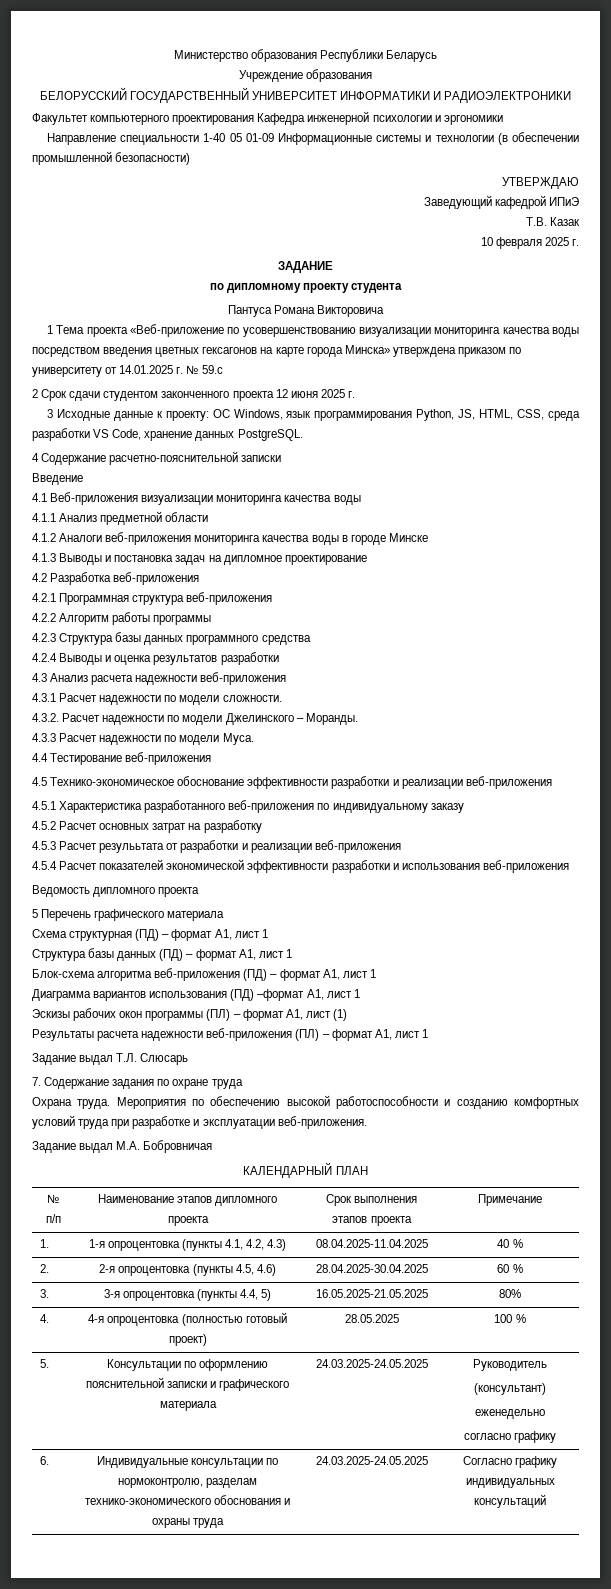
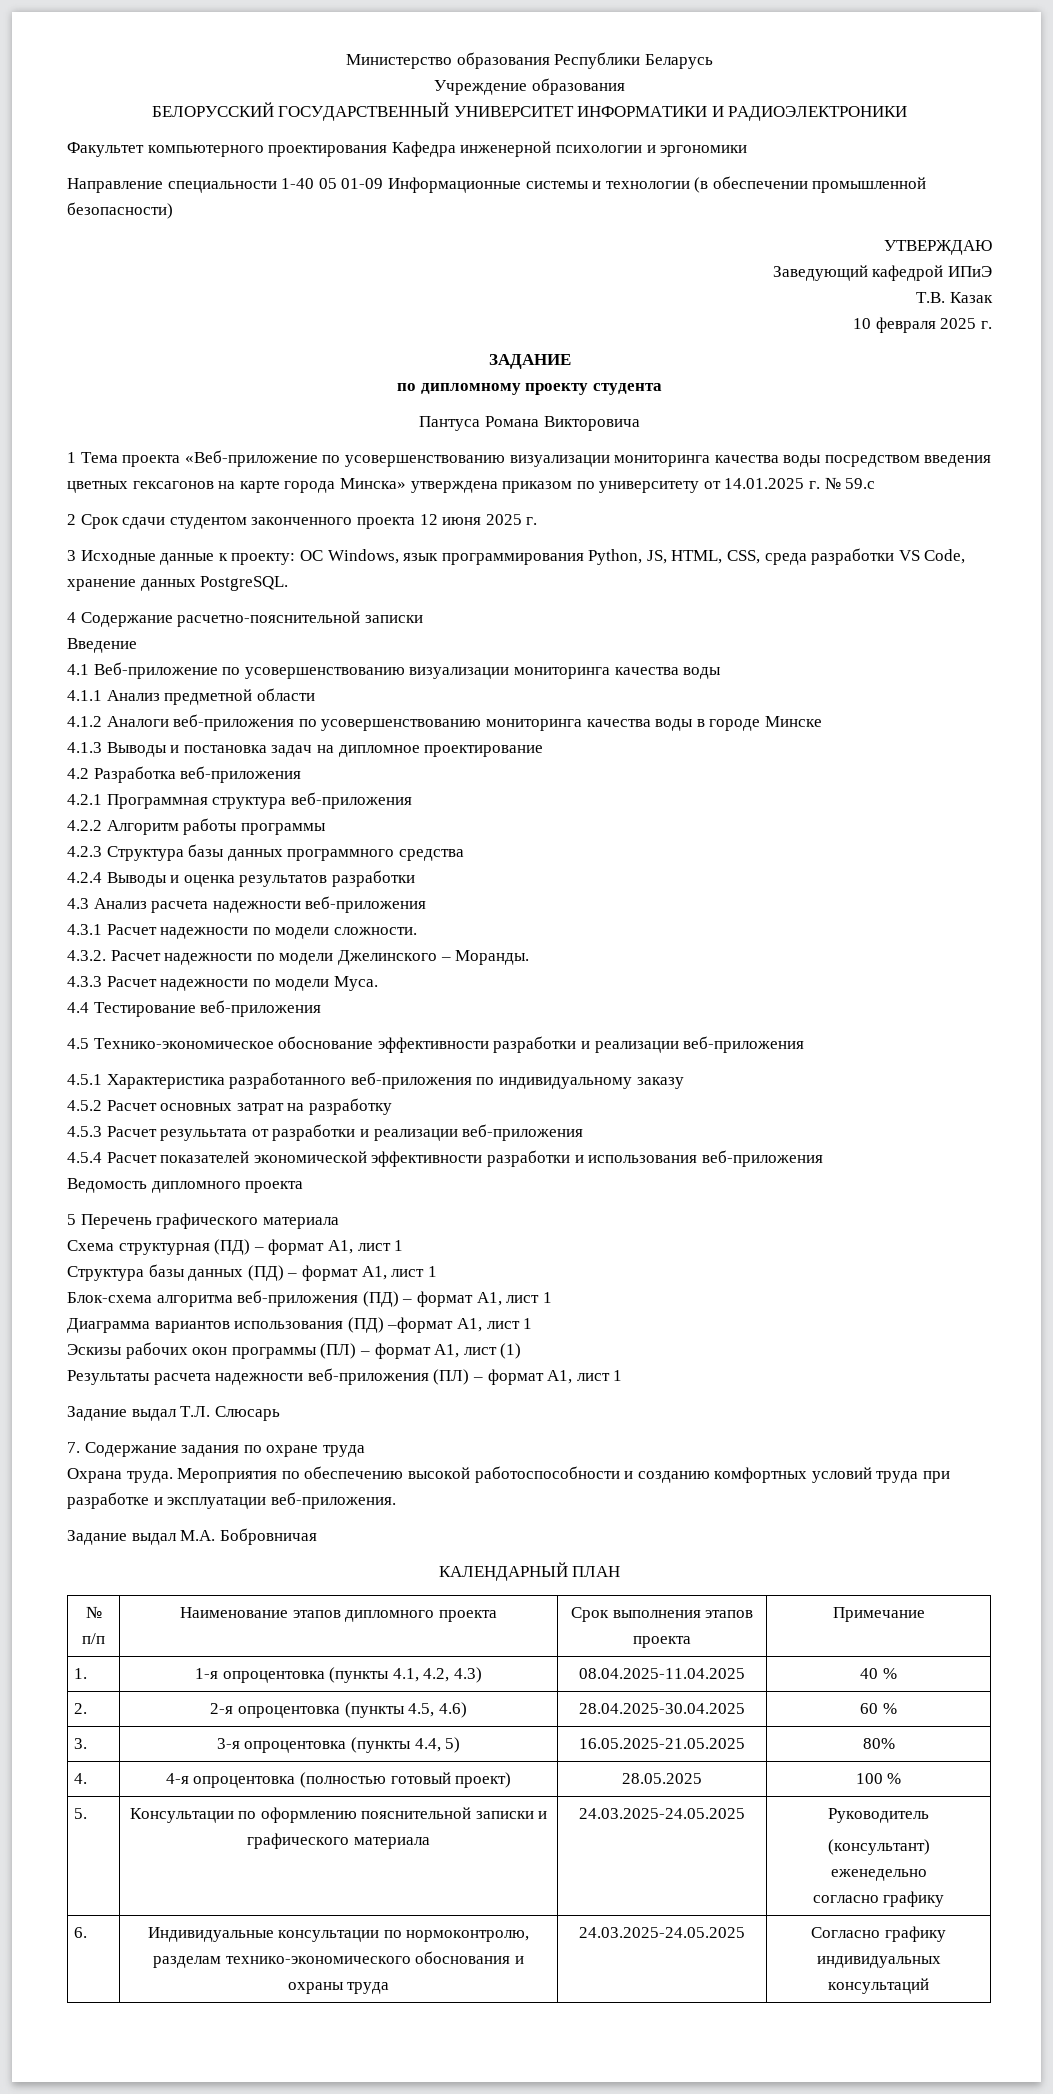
[50,492,139,505] Веб-приложения -> [93,662,405,679] Веб-приложение по усовершенствованию
(192, 538) none -> [298,719,482,731] по усовершенствованию

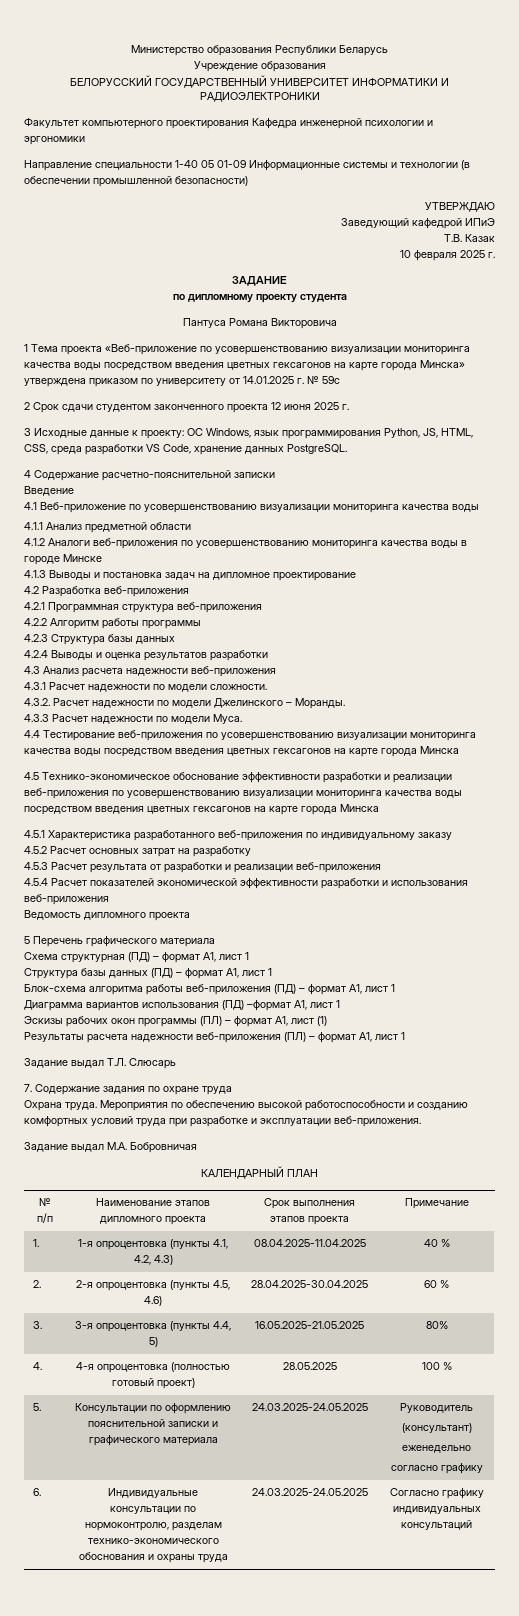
[845,478,876,489] 59.c -> [322,376,340,384] 59c
[287,849,464,861] программного средства -> (175, 640) none
(322, 1008) none -> [206,732,476,741] [24,746,459,757] по усовершенствованию визуализации мониторинга качества воды посредством введения цветных гексагонов на карте города Минска
(805, 1044) none -> [112,790,462,799] [24,804,379,815] по усовершенствованию визуализации мониторинга качества воды посредством введения цветных гексагонов на карте города Минска
[160,1129,248,1141] резулььтата -> [90,864,147,873] результата
(233, 1301) none -> [146,984,183,995] работы

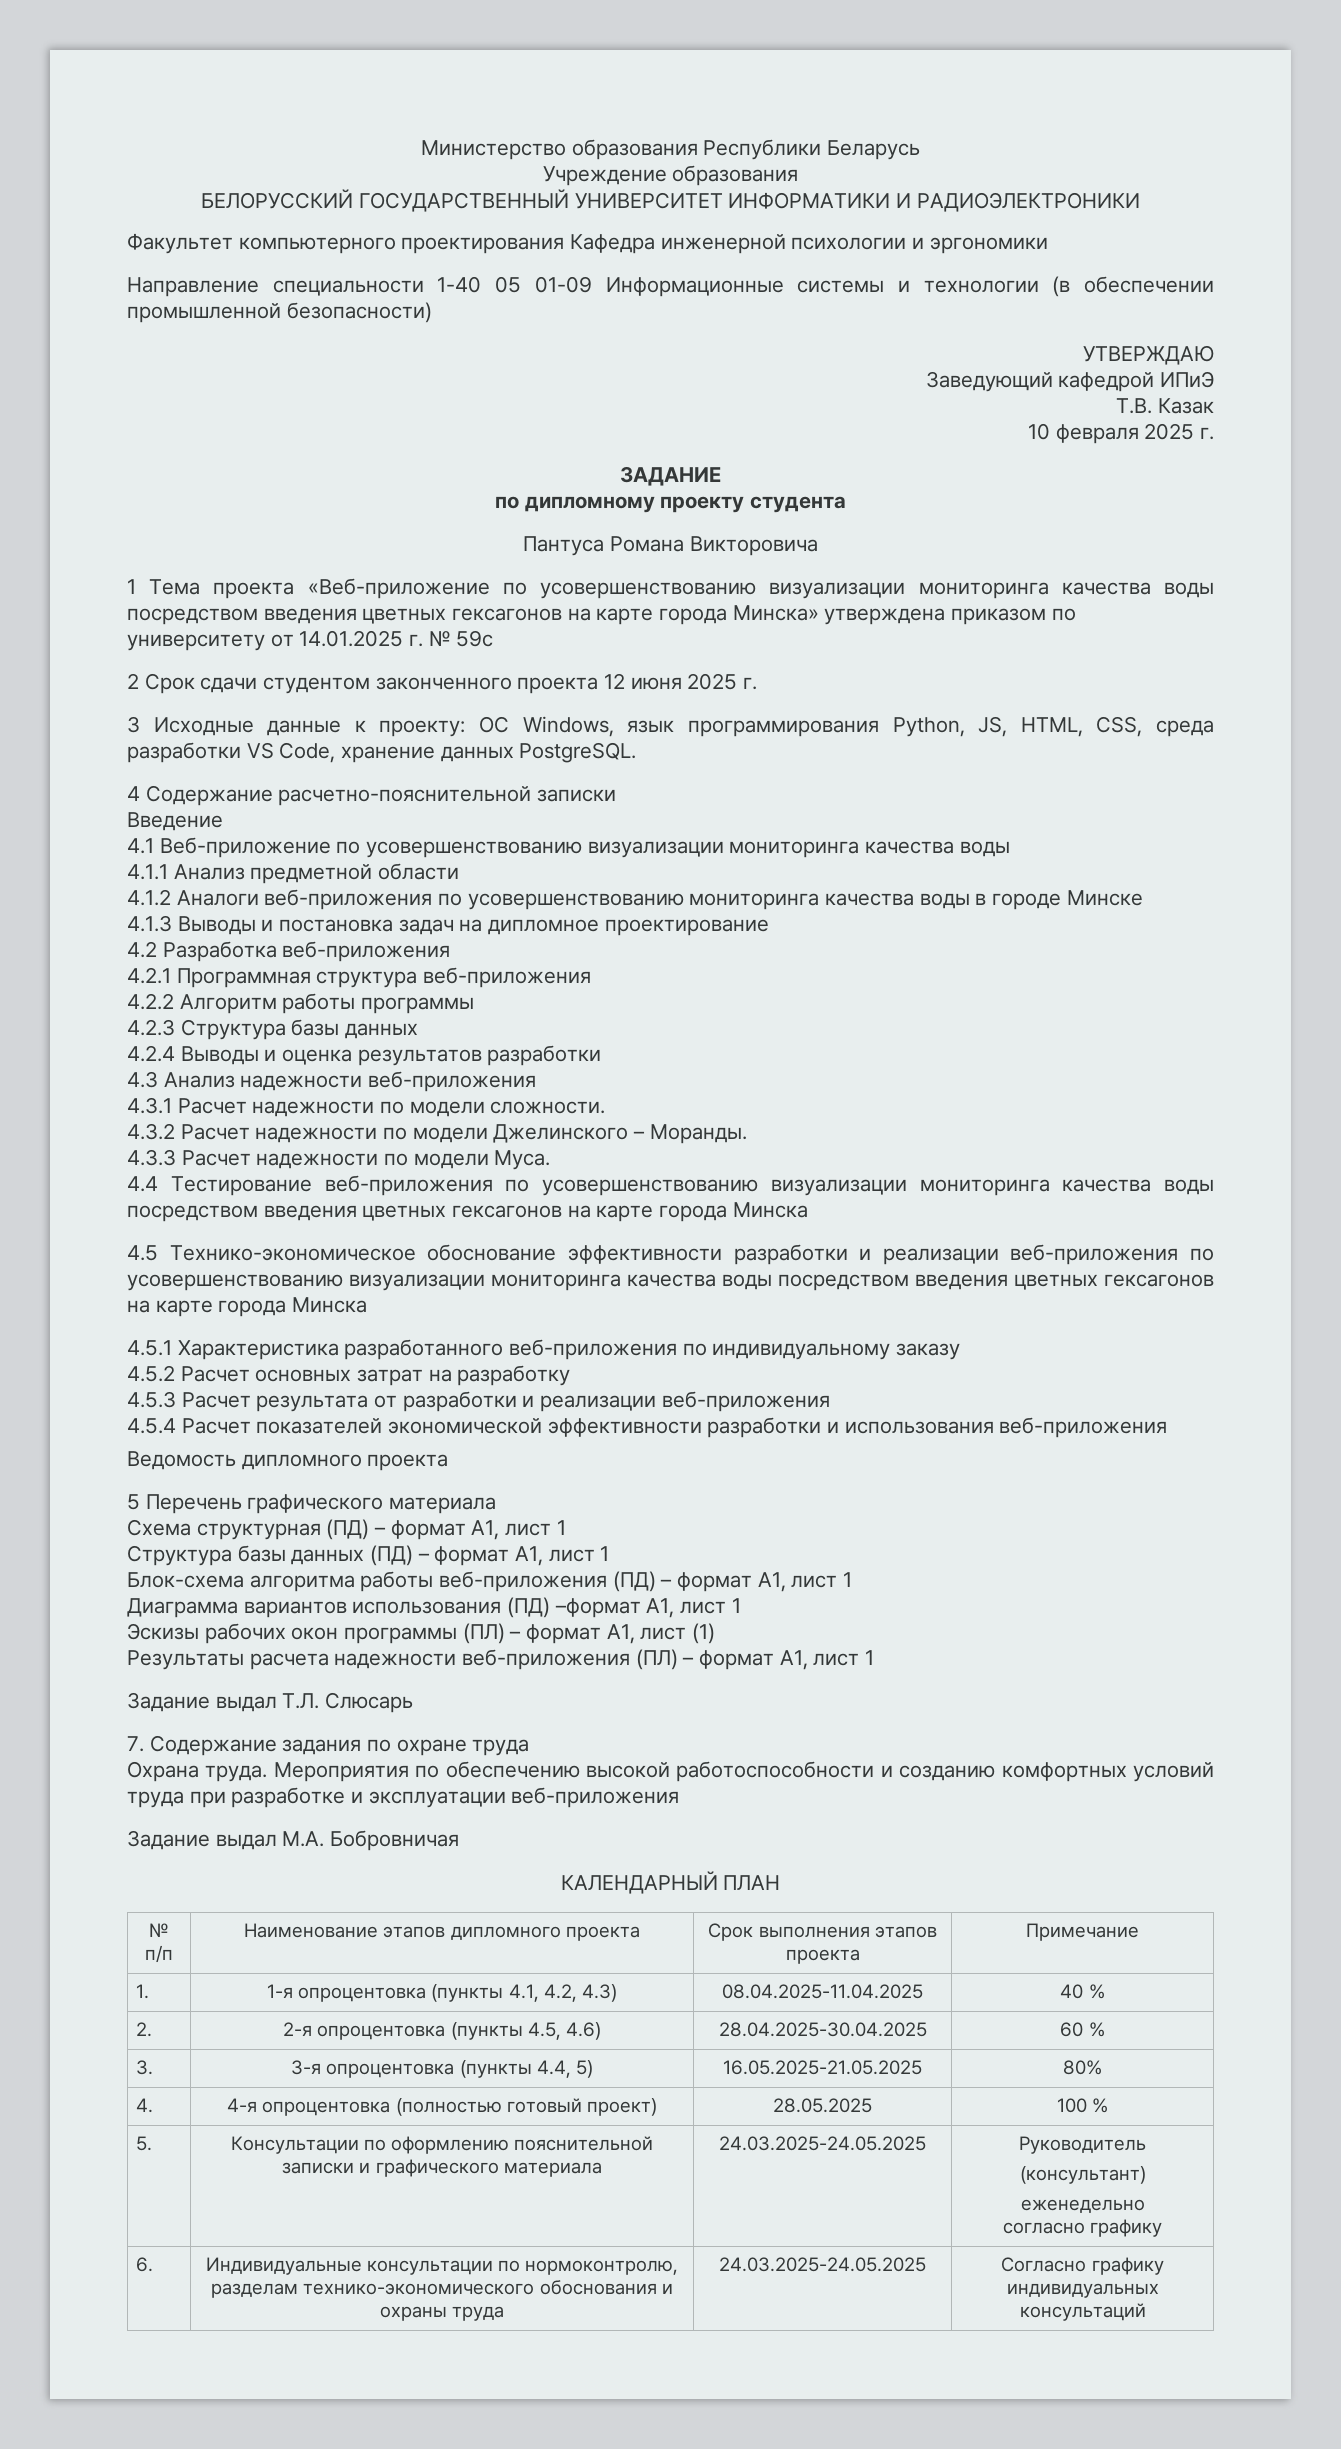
[82,668,123,677] расчета -> (235, 1080) none
[24,698,50,706] 4.3.2. -> [127,1123,175,1140] 4.3.2
[334,1116,421,1127] веб-приложения. -> [511,1787,680,1808] веб-приложения

